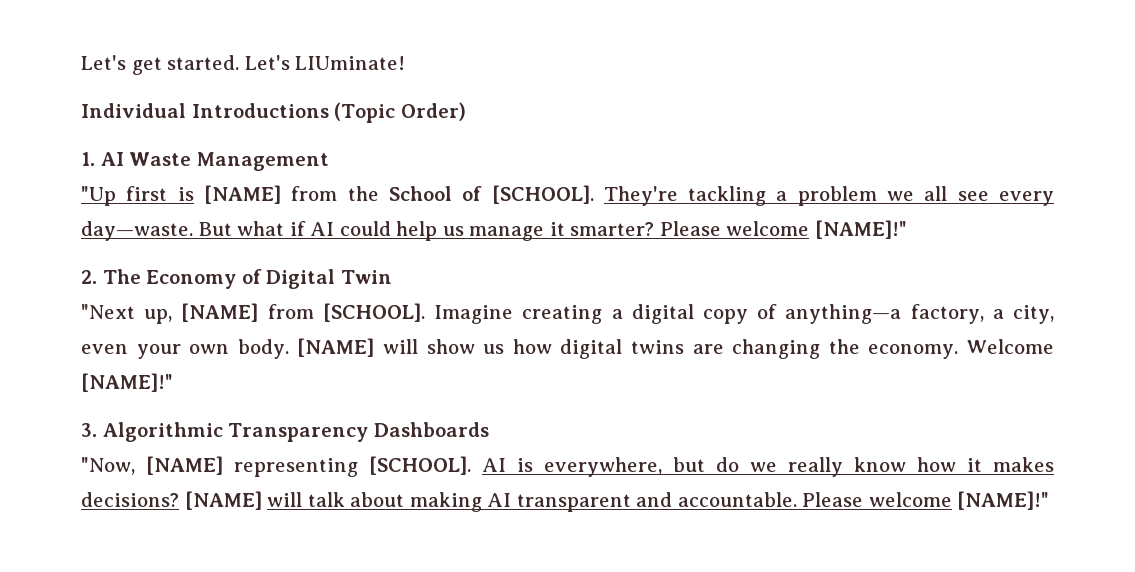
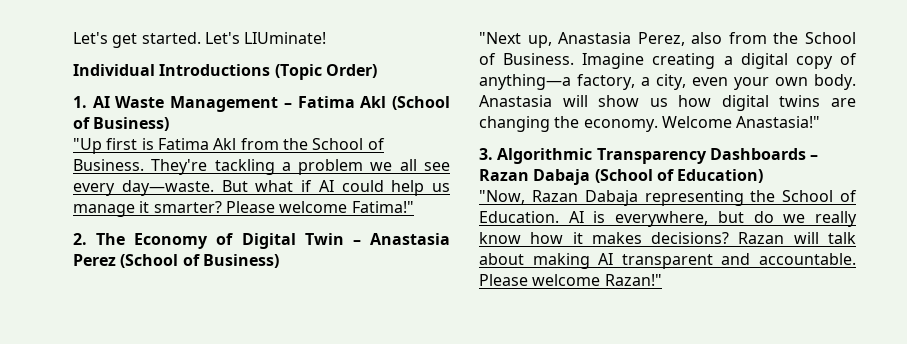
(329, 161) none -> [283,96,450,110] [73,117,170,131] – Fatima Akl (School of Business)
[203,185,594,204] [NAME] from the School of [SCHOOL]. -> [157,138,385,150] [73,159,144,171] Fatima Akl from the School of Business.
[814,220,907,239] [NAME]!" -> [351,201,414,213] Fatima!"
[81,303,425,324] // "Next up, [NAME] from [SCHOOL]. -> [352,233,450,245] [73,254,279,268] [479,32,856,48] [479,53,575,65] – Anastasia Perez (School of Business) // "Next up, Anastasia Perez, also from the School of Business.
[297,338,375,357] [NAME] -> [479,95,552,107] Anastasia
[81,373,173,392] [NAME]!" -> [736,116,821,128] Anastasia!"
[81,456,471,477] // "Now, [NAME] representing [SCHOOL]. -> [810,155,819,160] [479,169,764,185] [479,190,857,206] [479,211,559,223] – Razan Dabaja (School of Education) // "Now, Razan Dabaja representing the School of Education.
[184,491,262,510] [NAME] -> [738,232,785,244] Razan
[957,491,1050,510] [NAME]!" -> [604,274,662,286] Razan!"

